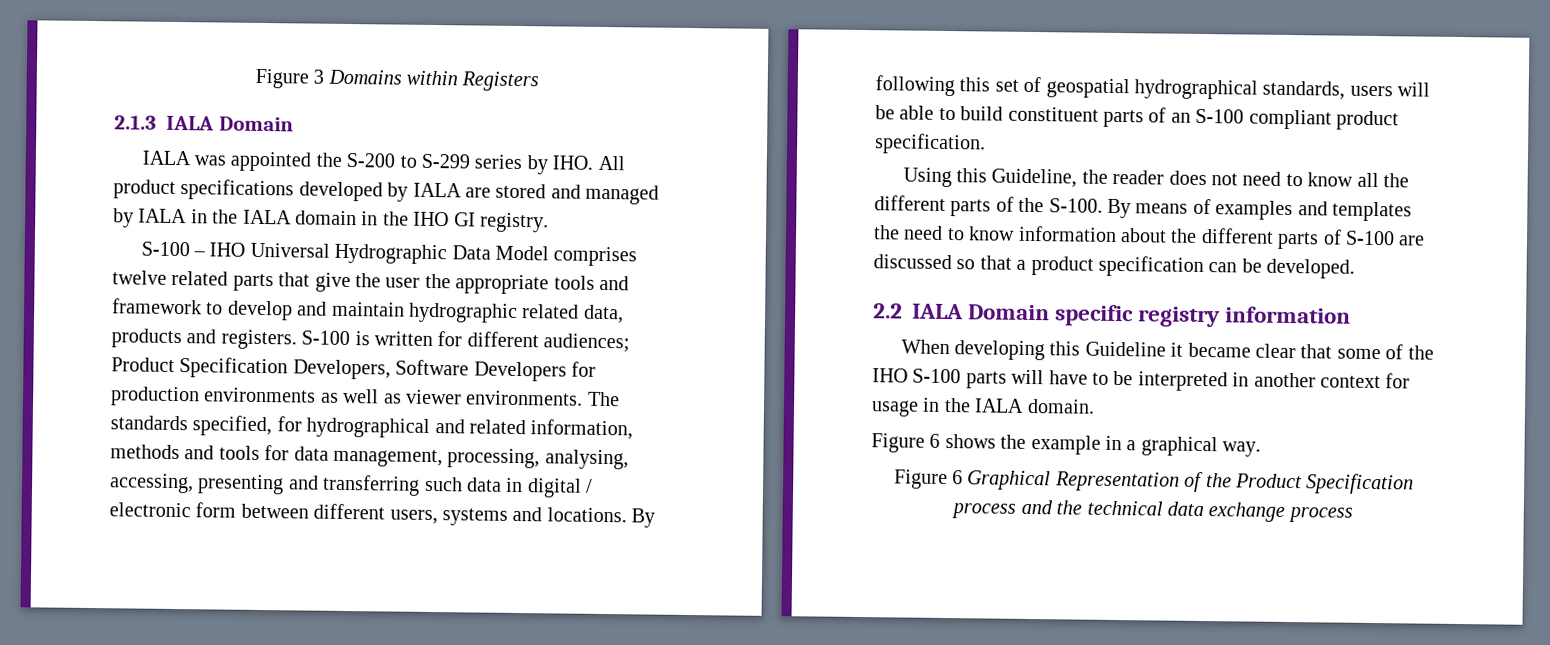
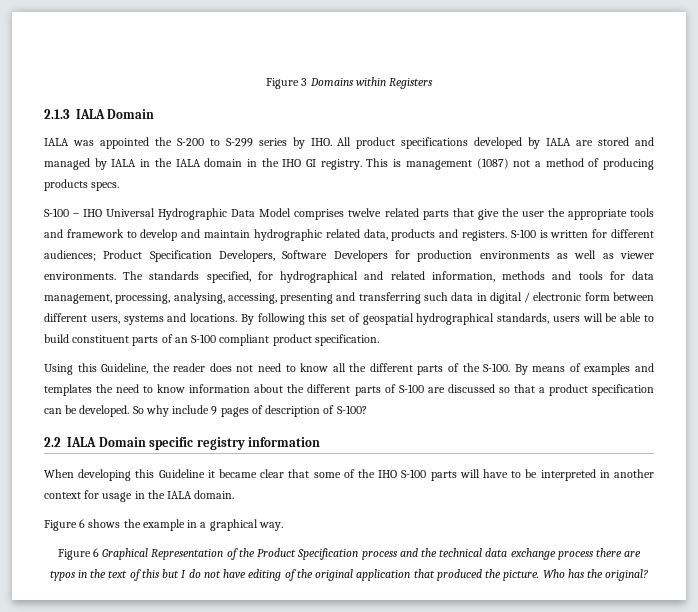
(549, 222) none -> [366,158,654,170] [44,179,120,191] This is management (1087) not a method of producing products specs.
(1356, 268) none -> [132,405,367,417] So why include 9 pages of description of S-100?
(1353, 515) none -> [596,548,642,557] [49,569,649,581] there are typos in the text of this but I do not have editing of the original application that produced the picture. Who has the original?

